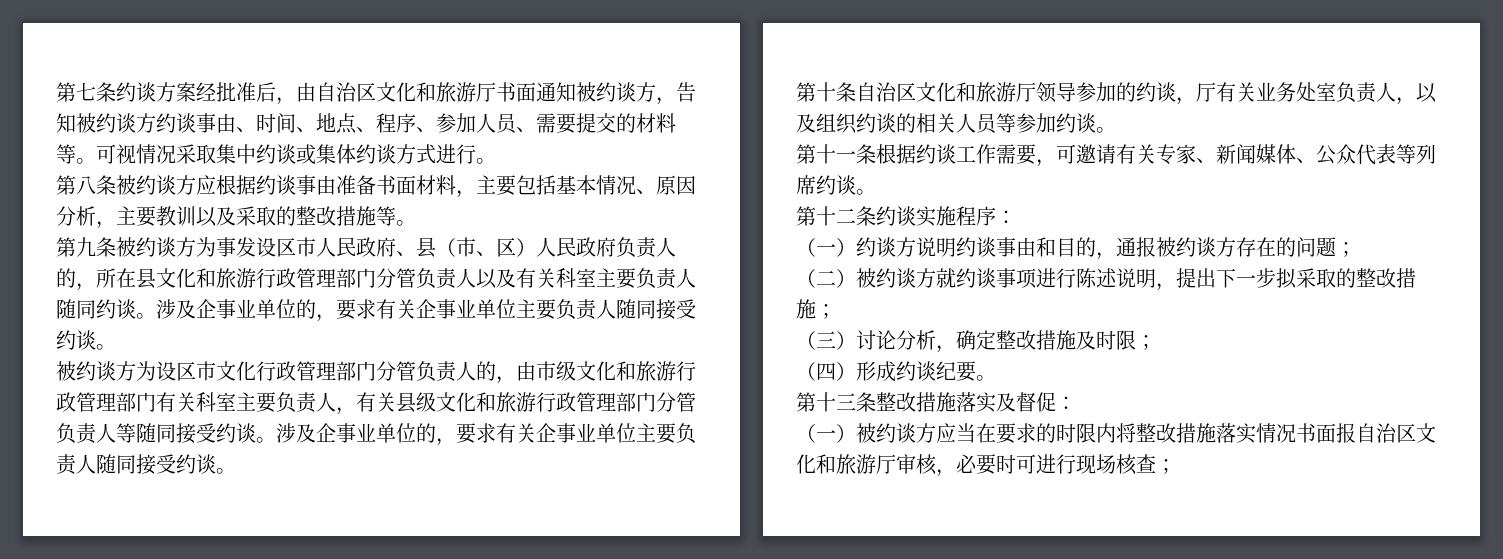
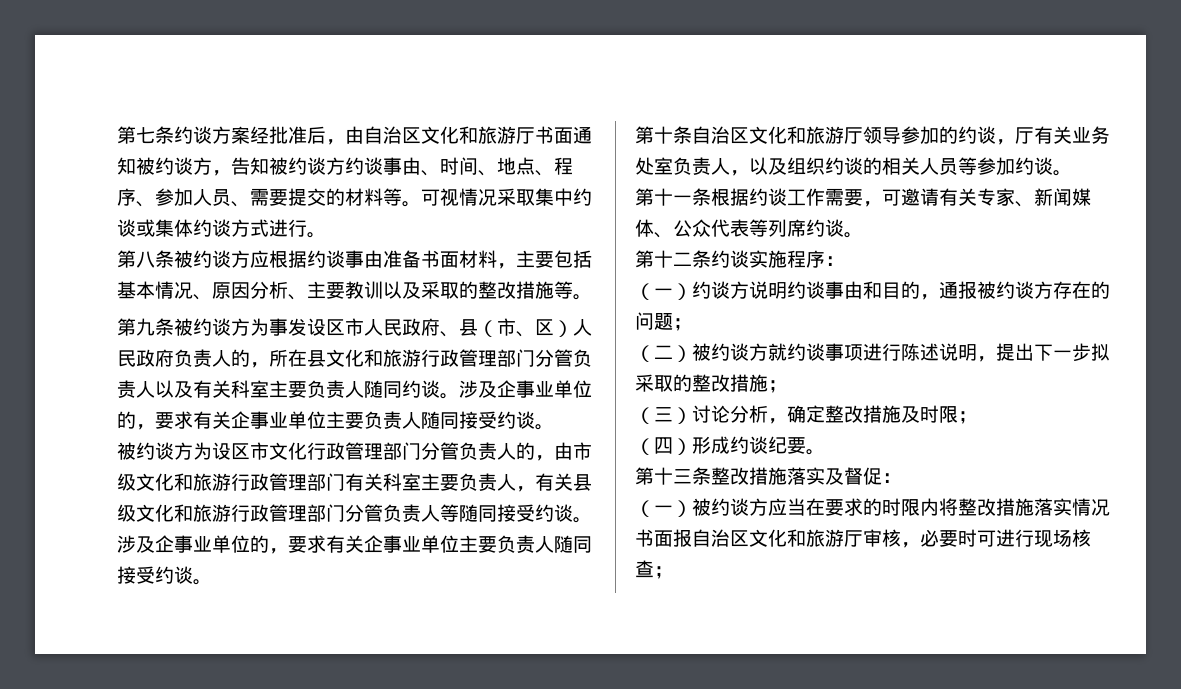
[96,221,116,229] ， -> [288,294,307,300] 、

